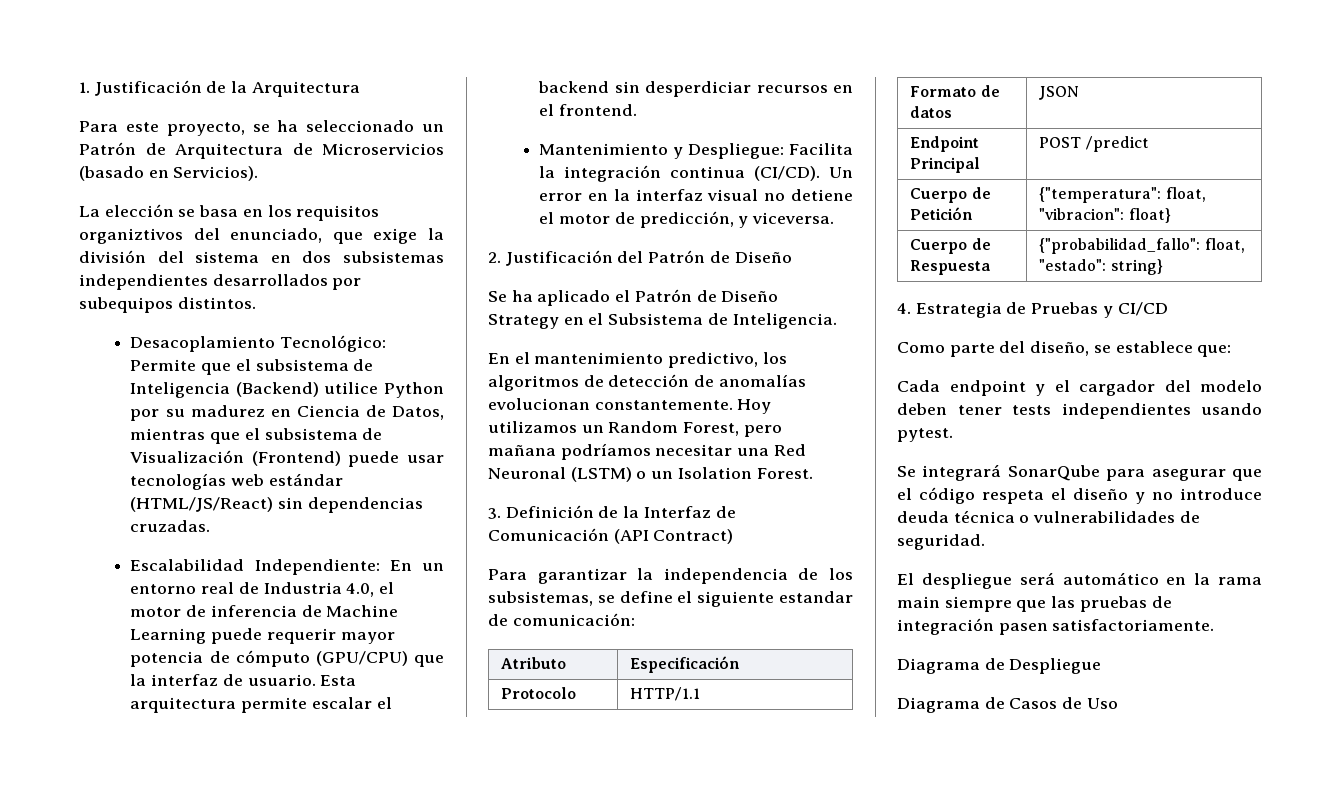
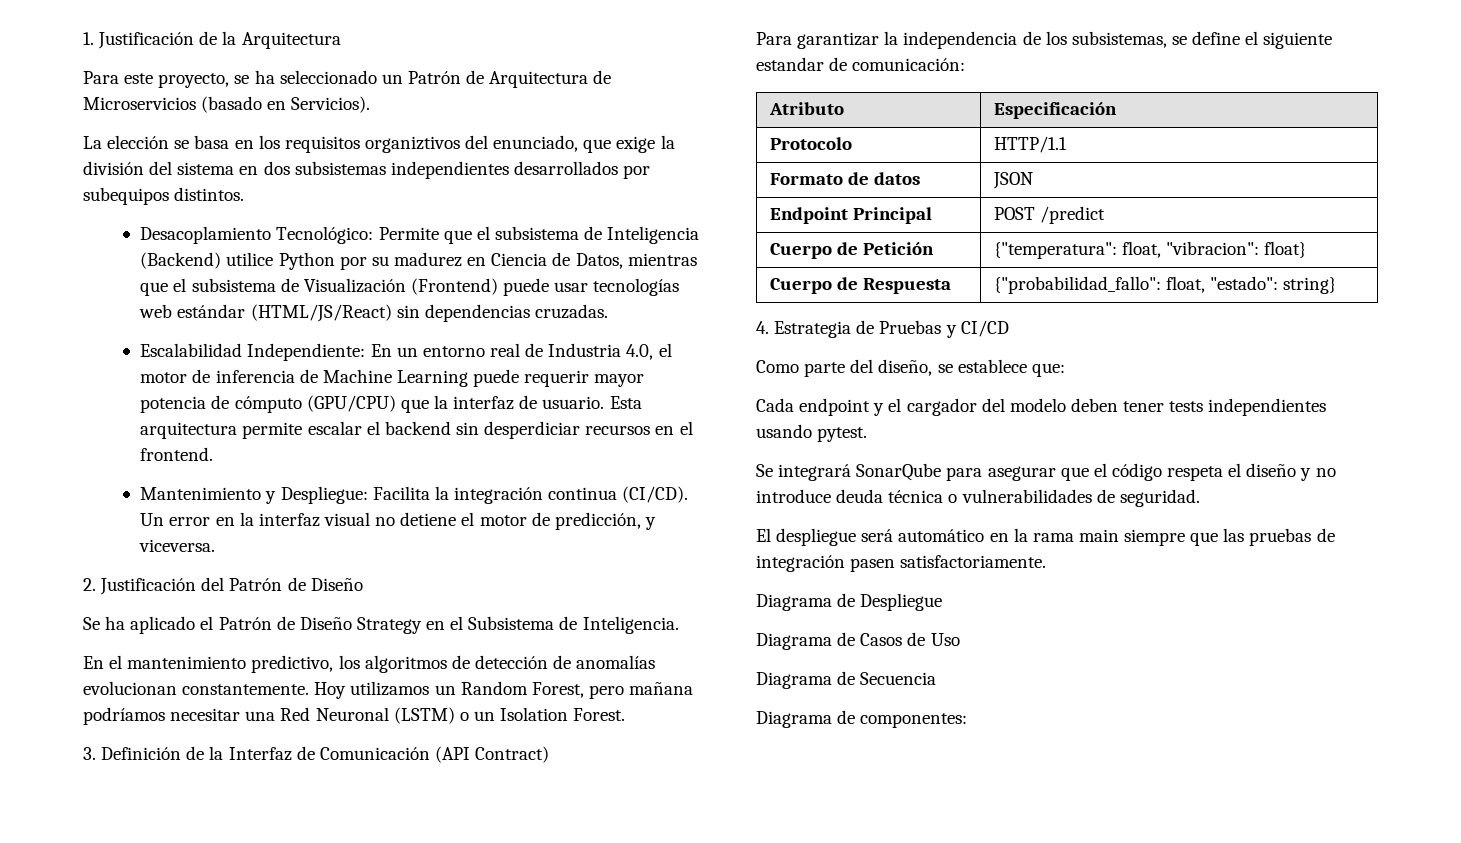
(1118, 703) none -> [756,671,937,689] [756,710,968,728] // Diagrama de Secuencia // Diagrama de componentes:

